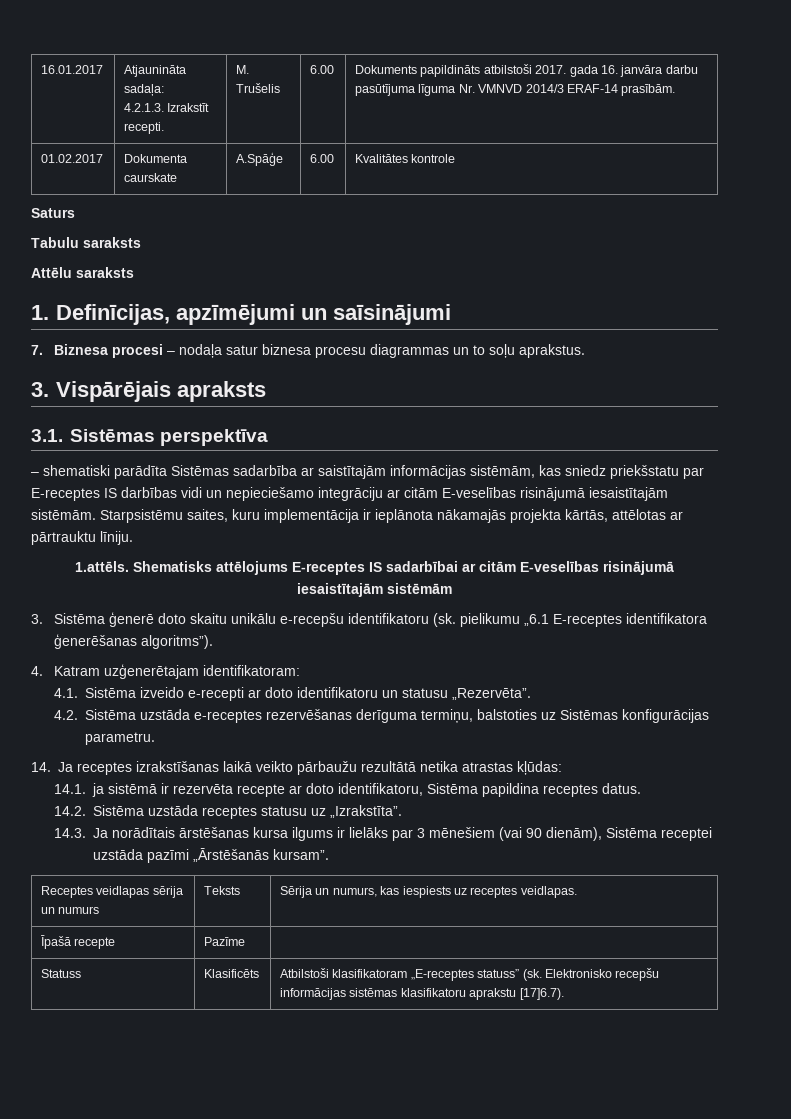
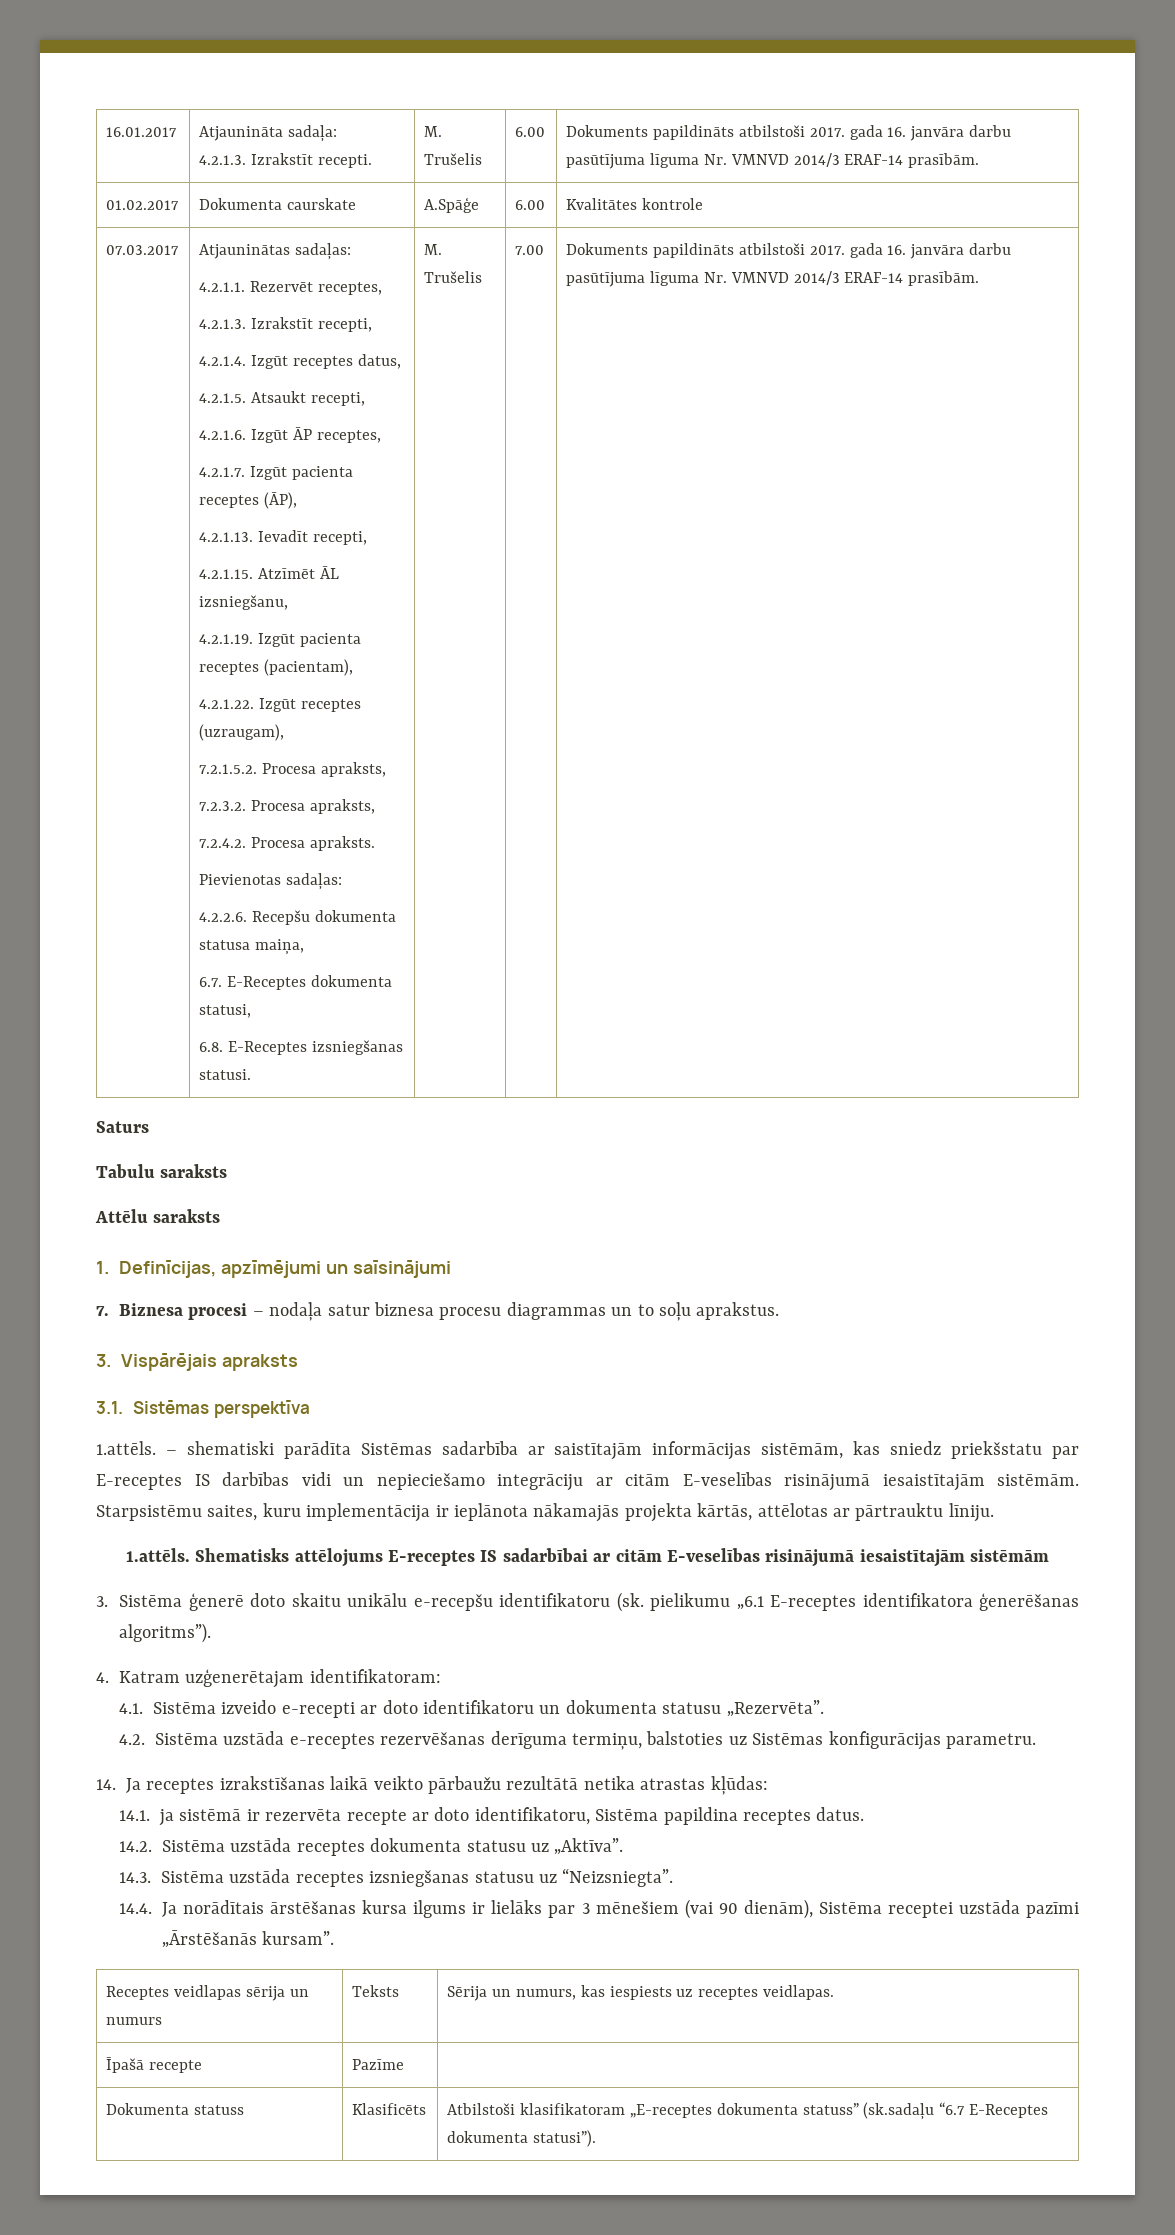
(456, 158) none -> [106,245,180,255] [199,243,351,260] [199,281,382,295] [199,317,372,332] [199,354,401,369] [199,391,365,406] [199,427,381,443] [199,466,353,480] [199,492,297,509] [199,530,367,545] [199,566,339,579] [199,595,289,610] [199,633,361,647] [199,659,353,676] [199,698,361,712] [199,724,285,741] [199,762,386,777] [199,799,375,814] [199,836,375,851] [199,873,342,890] [199,910,396,925] [199,939,304,955] [199,975,392,990] [199,1004,252,1018] [199,1040,403,1055] [199,1069,252,1080] [424,244,443,255] [424,271,483,283] [515,245,545,255] [566,243,1012,259] [566,271,980,287] // 07.03.2017 | Atjauninātas sadaļas: // 4.2.1.1. Rezervēt receptes, // 4.2.1.3. Izrakstīt recepti, // 4.2.1.4. Izgūt receptes datus, // 4.2.1.5. Atsaukt recepti, // 4.2.1.6. Izgūt ĀP receptes, // 4.2.1.7. Izgūt pacienta receptes (ĀP), // 4.2.1.13. Ievadīt recepti, // 4.2.1.15. Atzīmēt ĀL izsniegšanu, // 4.2.1.19. Izgūt pacienta receptes (pacientam), // 4.2.1.22. Izgūt receptes (uzraugam), // 7.2.1.5.2. Procesa apraksts, // 7.2.3.2. Procesa apraksts, // 7.2.4.2. Procesa apraksts. // Pievienotas sadaļas: // 4.2.2.6. Recepšu dokumenta statusa maiņa, // 6.7. E-Receptes dokumenta statusi, // 6.8. E-Receptes izsniegšanas statusi. | M. Trušelis | 7.00 | Dokuments papildināts atbilstoši 2017. gada 16. janvāra darbu pasūtījuma līguma Nr. VMNVD 2014/3 ERAF-14 prasībām.
(269, 437) none -> [96,1441,156,1455] 1.attēls.
(398, 694) none -> [565,1700,657,1714] dokumenta
[260,805,402,818] [53,828,86,838] statusu uz „Izrakstīta”. // 14.3. -> [370,1838,624,1855] [119,1868,674,1887] [119,1903,153,1914] dokumenta statusu uz „Aktīva”. // 14.3. Sistēma uzstāda receptes izsniegšanas statusu uz “Neizsniegta”. // 14.4.
[41,969,82,978] Statuss -> [106,2103,244,2115] Dokumenta statuss
[477,968,660,981] [280,988,564,1000] statuss” (sk. Elektronisko recepšu informācijas sistēmas klasifikatoru aprakstu [17]6.7). -> [716,2102,1049,2120] [447,2130,596,2147] dokumenta statuss” (sk.sadaļu “6.7 E-Receptes dokumenta statusi”).

